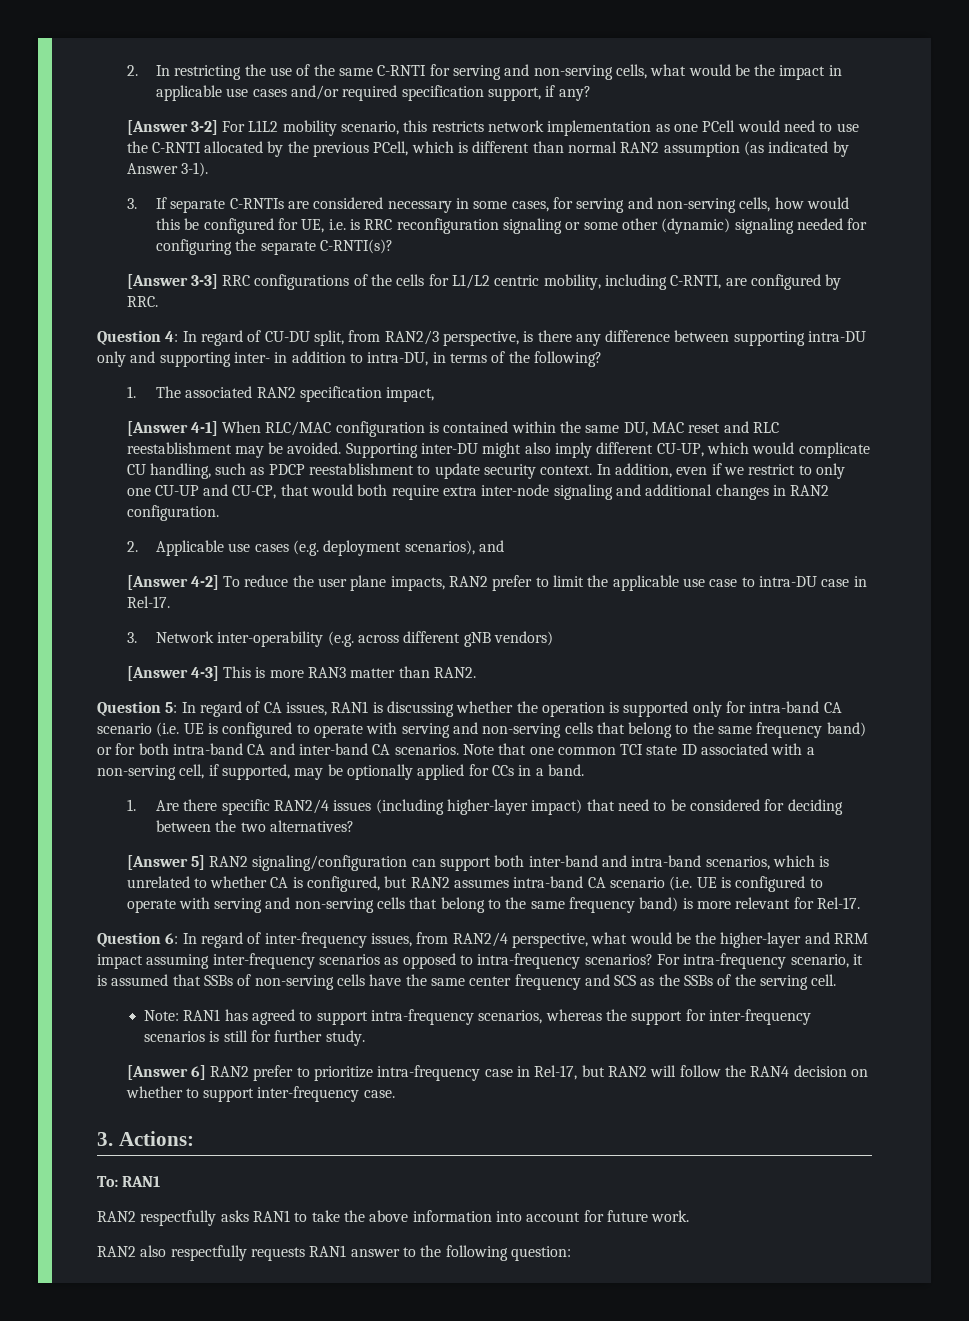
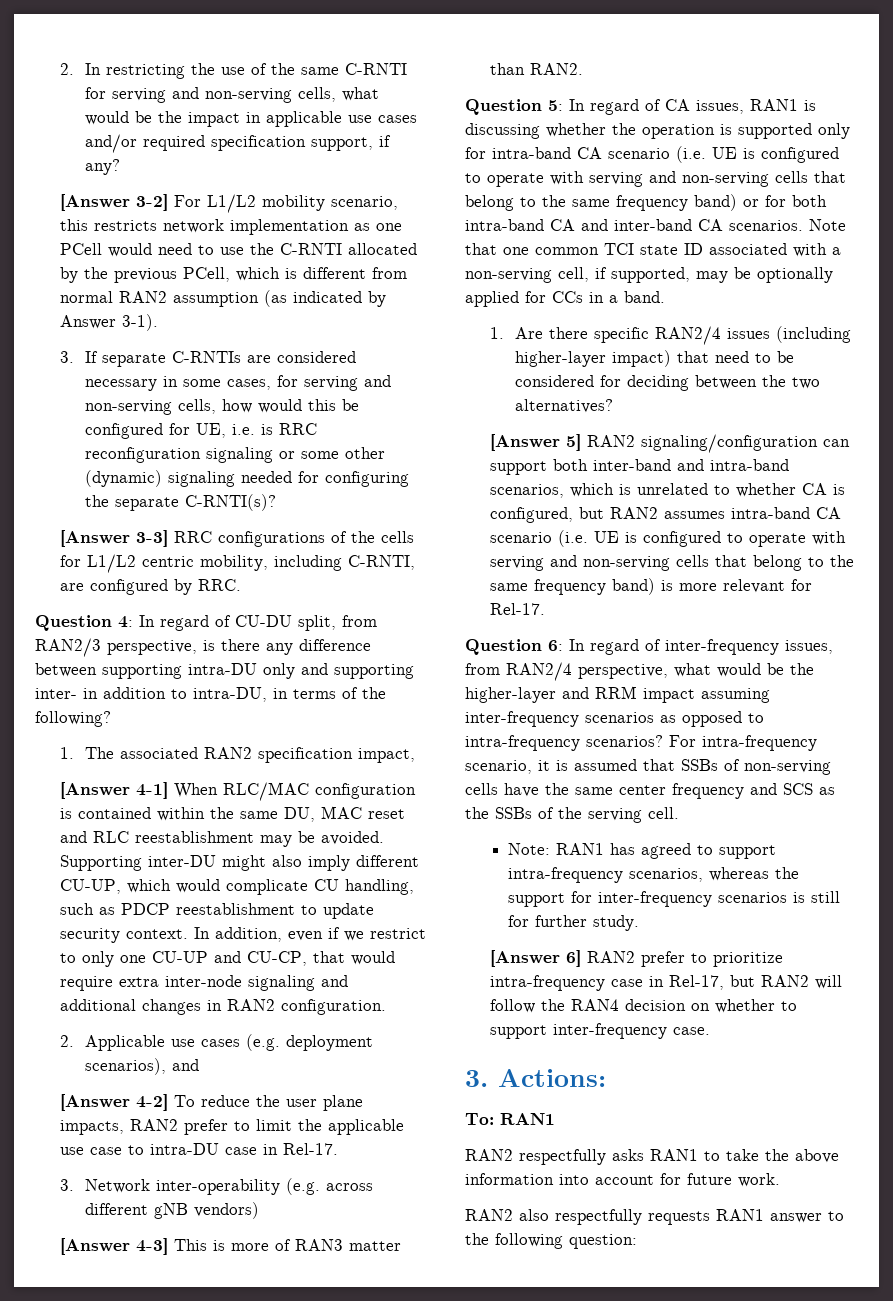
[248,120,279,132] L1L2 -> [207,194,257,213] L1/L2
[532,141,564,153] than -> [372,267,408,279] from
[357,484,388,496] both -> (396, 958) none
(304, 674) none -> [275,1239,292,1251] of

